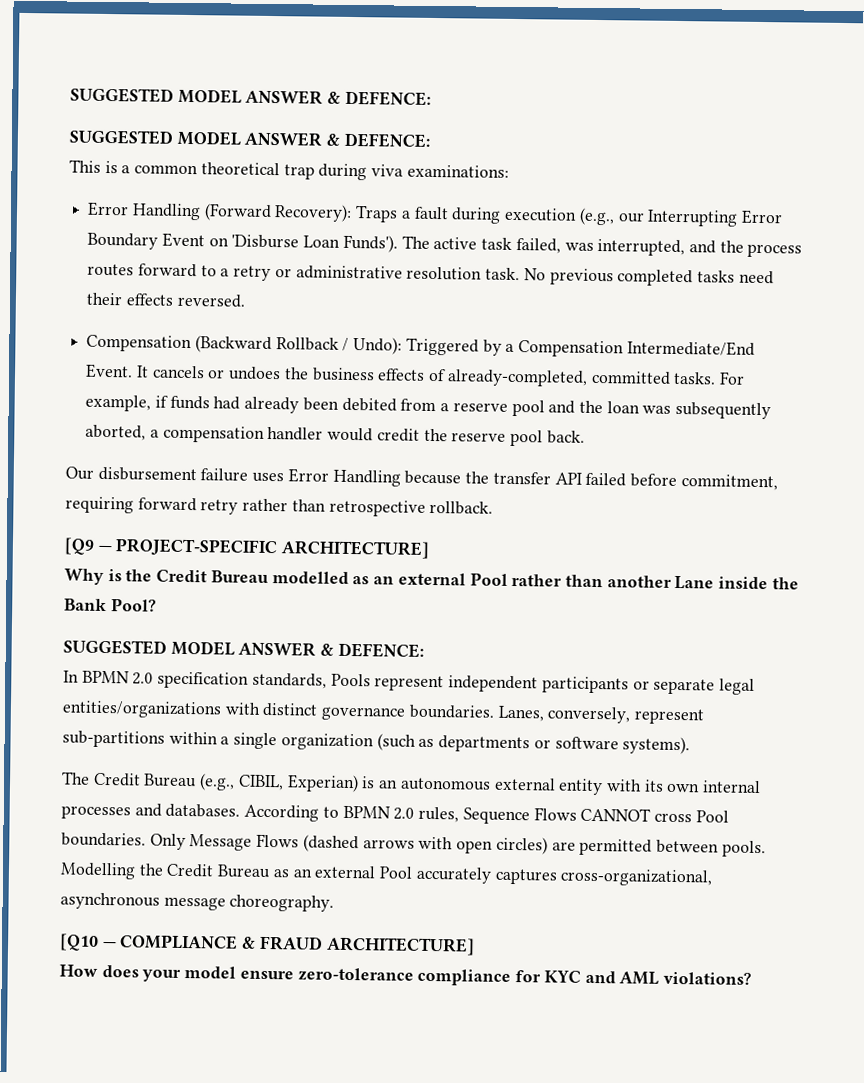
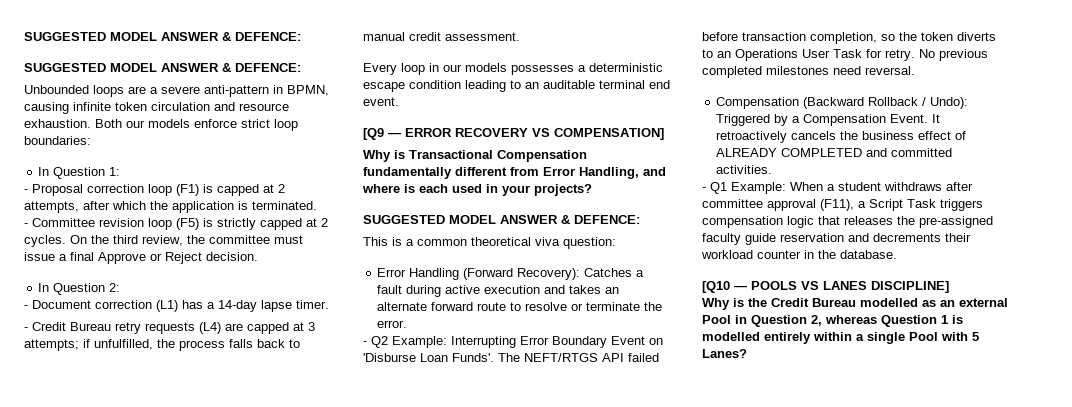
(430, 140) none -> [24,85,329,97] [24,102,289,114] [24,119,298,131] [24,136,91,145] [38,167,121,179] [24,184,285,196] [24,201,317,213] [24,218,328,230] [24,235,303,247] [24,252,258,264] [38,283,121,295] [24,300,329,312] [24,322,315,334] [24,339,300,351] [363,32,520,41] [363,63,663,75] [363,80,670,92] [363,97,399,106] [363,128,664,140] [363,150,587,162] [363,167,666,179] [362,184,592,196] [363,215,640,224] // Unbounded loops are a severe anti-pattern in BPMN, causing infinite token circulation and resource exhaustion. Both our models enforce strict loop boundaries: // In Question 1: // - Proposal correction loop (F1) is capped at 2 attempts, after which the application is terminated. // - Committee revision loop (F5) is strictly capped at 2 cycles. On the third review, the committee must issue a final Approve or Reject decision. // In Question 2: // - Document correction (L1) has a 14-day lapse timer. // - Credit Bureau retry requests (L4) are capped at 3 attempts; if unfulfilled, the process falls back to manual credit assessment. // Every loop in our models possesses a deterministic escape condition leading to an auditable terminal end event. // [Q9 — ERROR RECOVERY VS COMPENSATION] // Why is Transactional Compensation fundamentally different from Error Handling, and where is each used in your projects? // SUGGESTED MODEL ANSWER & DEFENCE:
[283,163,509,181] trap during viva examinations: -> [535,237,616,249] viva question:
[355,205,399,223] Traps -> [584,268,633,277] Catches
[504,207,645,226] execution (e.g., our -> [445,285,620,294] [377,302,663,311] [377,320,408,328] [363,336,447,348] active execution and takes an alternate forward route to resolve or terminate the error. // - Q2 Example:
[342,234,803,258] [87,263,774,287] [86,292,246,308] Funds'). The active task failed, was interrupted, and the process routes forward to a retry or administrative resolution task. No previous completed tasks need their effects reversed. -> [452,353,659,362] [702,32,996,44] [702,49,988,61] [702,66,915,78] Funds'. The NEFT/RTGS API failed before transaction completion, so the token diverts to an Operations User Task for retry. No previous completed milestones need reversal.
[626,340,755,356] Intermediate/End -> (887, 120) none
[151,365,745,387] [85,394,772,420] [85,424,585,447] [65,466,778,491] [65,496,494,517] [64,537,430,559] cancels or undoes the business effects of already-completed, committed tasks. For example, if funds had already been debited from a reserve pool and the loan was subsequently aborted, a compensation handler would credit the reserve pool back. // Our disbursement failure uses Error Handling because the transfer API failed before commitment, requiring forward retry rather than retrospective rollback. // [Q9 — PROJECT-SPECIFIC ARCHITECTURE] -> [716,131,967,143] [716,148,953,157] [716,165,773,174] [702,182,973,194] [702,199,983,211] [702,216,993,228] [702,233,971,245] [701,250,897,259] [702,281,949,293] retroactively cancels the business effect of ALREADY COMPLETED and committed activities. // - Q1 Example: When a student withdraws after committee approval (F11), a Script Task triggers compensation logic that releases the pre-assigned faculty guide reservation and decrements their workload counter in the database. // [Q10 — POOLS VS LANES DISCIPLINE]
[511,573,799,590] [64,598,157,612] [63,639,424,658] [63,670,755,695] [62,700,705,725] [62,730,691,755] [62,771,762,796] [61,803,729,825] [61,832,766,858] [60,862,714,887] [60,892,335,912] [59,933,475,956] [59,964,752,987] rather than another Lane inside the Bank Pool? // SUGGESTED MODEL ANSWER & DEFENCE: // In BPMN 2.0 specification standards, Pools represent independent participants or separate legal entities/organizations with distinct governance boundaries. Lanes, conversely, represent sub-partitions within a single organization (such as departments or software systems). // The Credit Bureau (e.g., CIBIL, Experian) is an autonomous external entity with its own internal processes and databases. According to BPMN 2.0 rules, Sequence Flows CANNOT cross Pool boundaries. Only Message Flows (dashed arrows with open circles) are permitted between pools. Modelling the Credit Bureau as an external Pool accurately captures cross-organizational, asynchronous message choreography. // [Q10 — COMPLIANCE & FRAUD ARCHITECTURE] // How does your model ensure zero-tolerance compliance for KYC and AML violations? -> [735,315,963,327] [702,332,979,344] [702,349,747,358] in Question 2, whereas Question 1 is modelled entirely within a single Pool with 5 Lanes?

